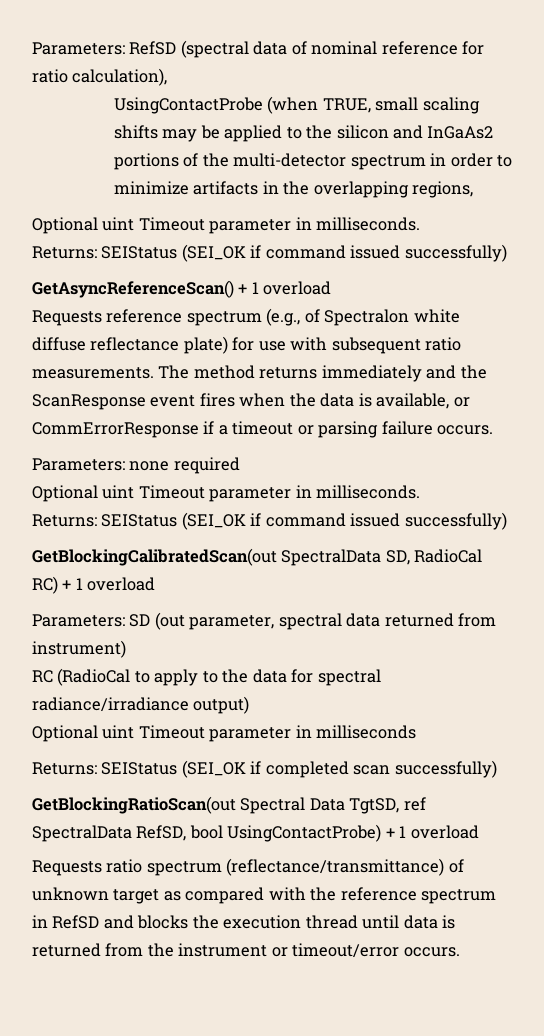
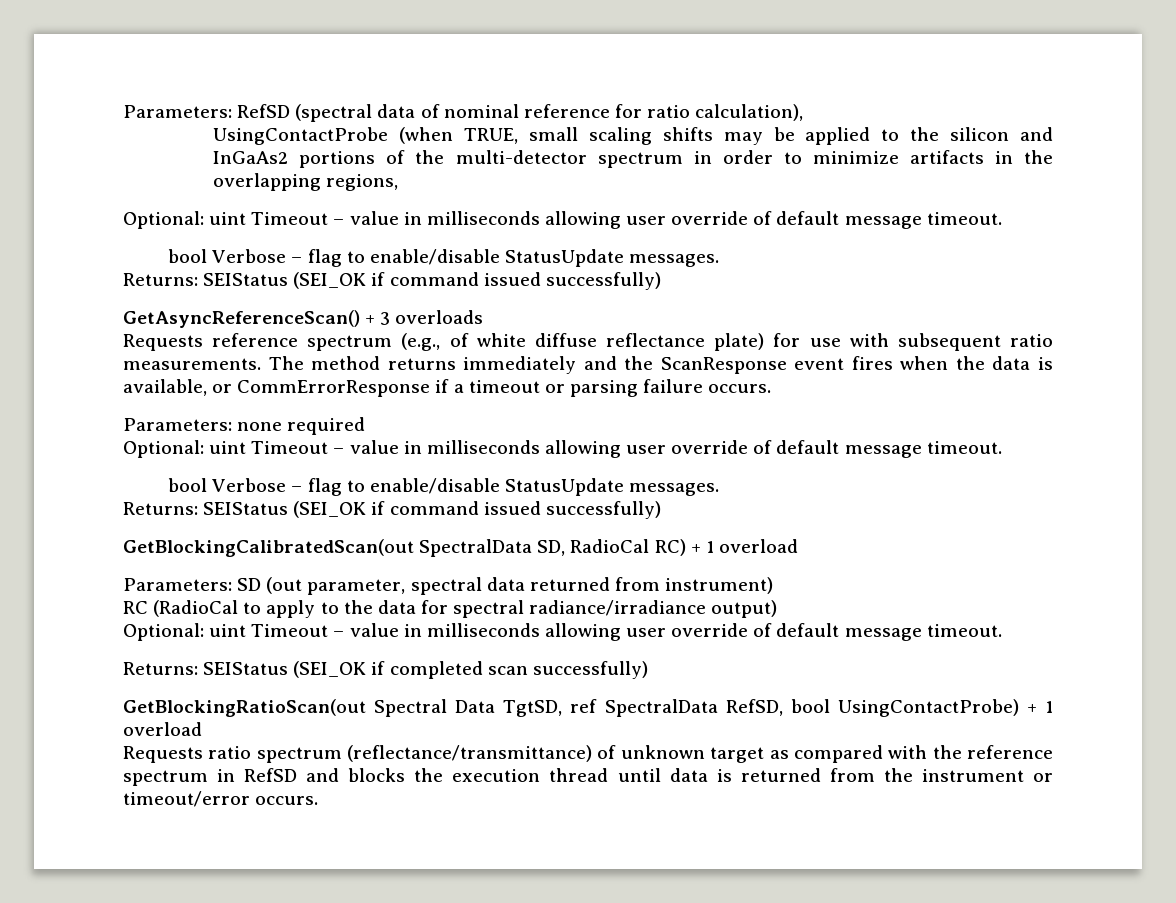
[32,217,421,234] Optional uint Timeout parameter in milliseconds. -> [123,211,1002,229] [168,249,720,267] Optional: uint Timeout – value in milliseconds allowing user override of default message timeout. // bool Verbose – flag to enable/disable StatusUpdate messages.
[251,281,332,295] 1 overload -> [380,310,484,325] 3 overloads
[324,309,410,326] Spectralon -> (469, 340) none
[32,485,421,502] Optional uint Timeout parameter in milliseconds. -> [123,440,1002,458] [168,478,720,496] Optional: uint Timeout – value in milliseconds allowing user override of default message timeout. // bool Verbose – flag to enable/disable StatusUpdate messages.
[32,725,417,742] Optional uint Timeout parameter in milliseconds -> [123,623,1002,641] Optional: uint Timeout – value in milliseconds allowing user override of default message timeout.

